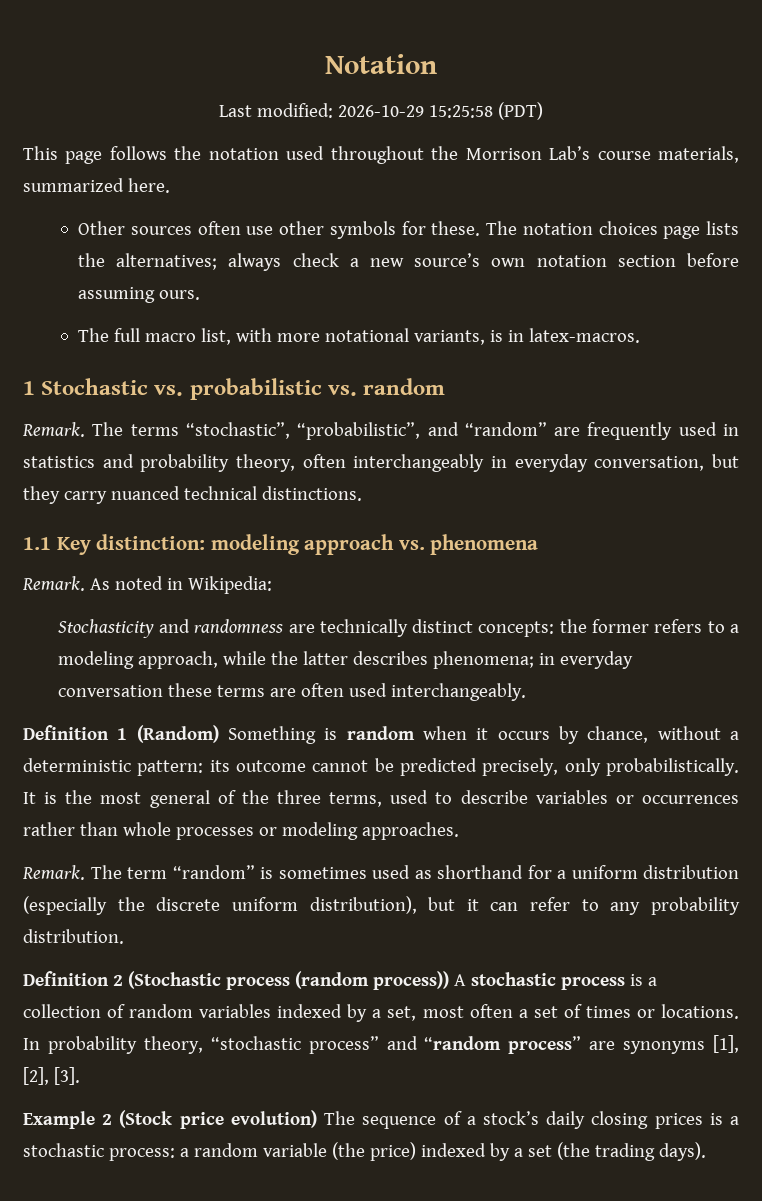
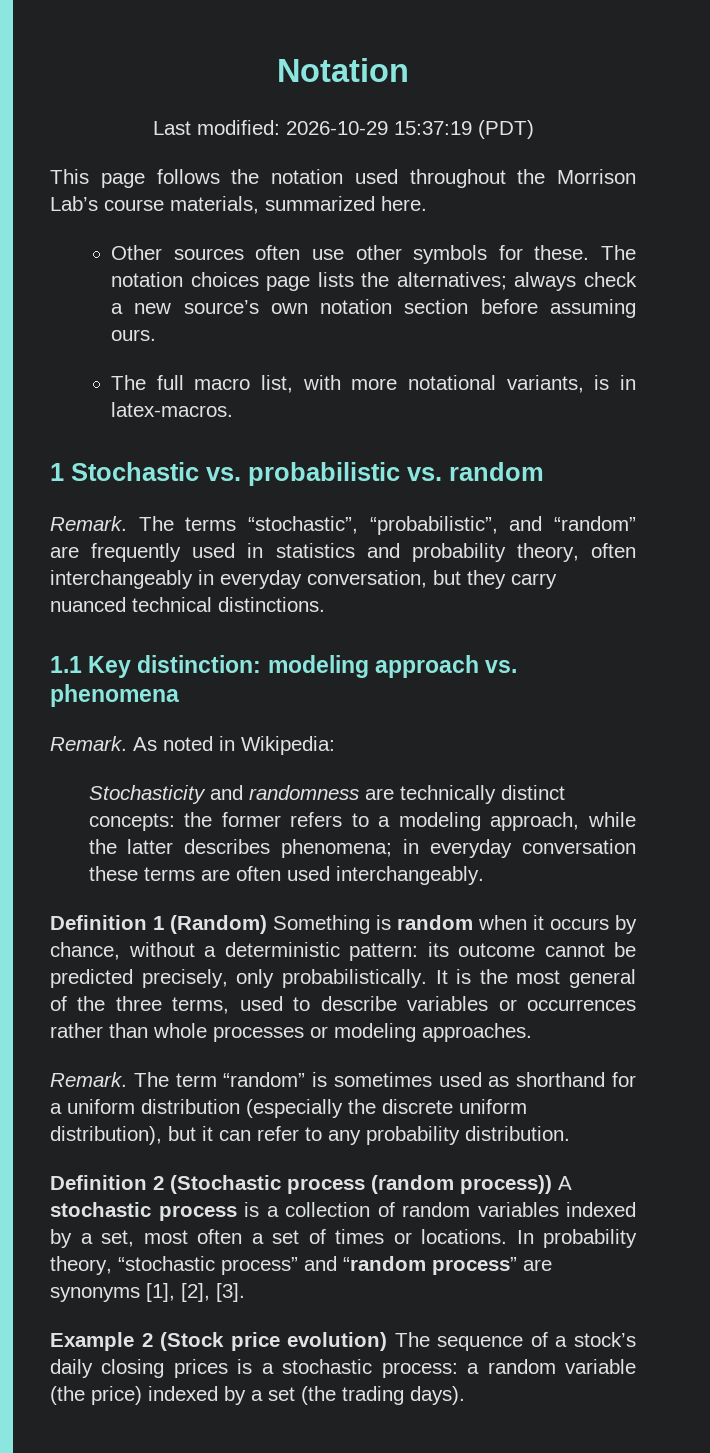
[428,105,493,118] 15:25:58 -> [393,121,472,135] 15:37:19

